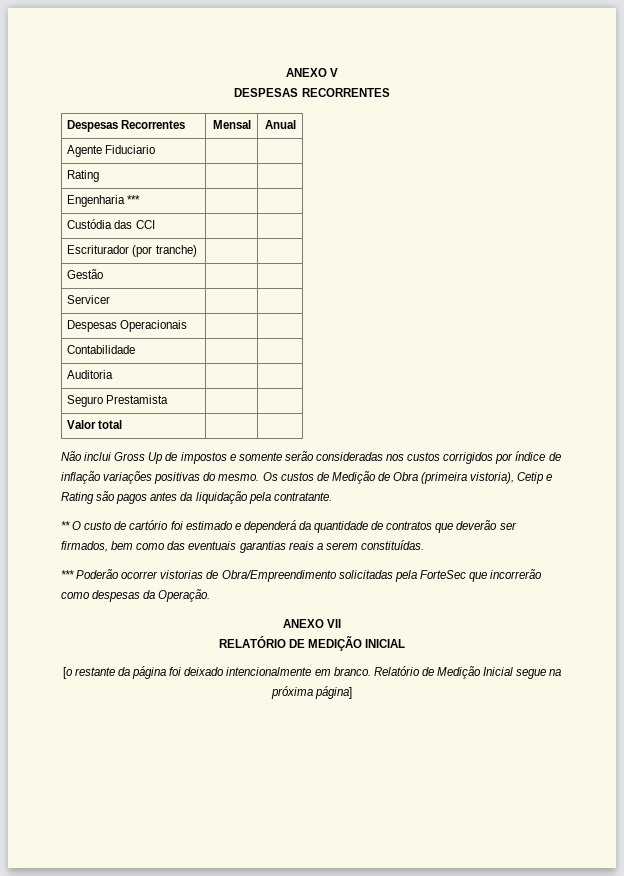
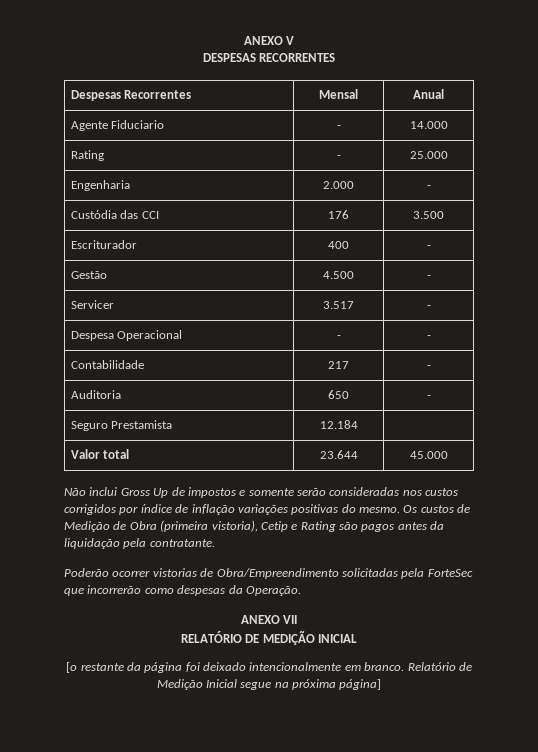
(156, 149) | -> [336,125,341,129] [409,121,448,129] - | 14.000
(100, 176) | -> [336,155,341,159] [409,151,448,159] - | 25.000
[127,195,141,204] *** | | -> [323,181,354,189] [426,185,431,189] | 2.000 | -
(155, 224) | -> [328,210,349,219] [413,211,444,219] 176 | 3.500
[132,245,197,257] (por tranche) | | -> [328,241,349,249] [426,245,431,249] | 400 | -
(104, 274) | -> [323,271,354,279] [426,275,431,279] 4.500 | -
[67,320,188,332] | // Despesas Operacionais | | -> [323,301,354,309] [426,305,431,309] [70,330,183,341] [336,335,341,339] [426,335,431,339] 3.517 | - // Despesa Operacional | - | -
(136, 349) | -> [328,361,349,369] [426,365,431,369] 217 | -
(114, 374) | -> [328,390,349,399] [426,395,431,399] 650 | -
(169, 399) none -> [319,420,358,429] 12.184
(123, 424) | -> [319,450,358,459] [409,451,448,459] 23.644 | 45.000
[61,520,517,533] [61,540,424,553] [61,570,74,579] ** O custo de cartório foi estimado e dependerá da quantidade de contratos que deverão ser firmados, bem como das eventuais garantias reais a serem constituídas. // *** -> (215, 543) none

